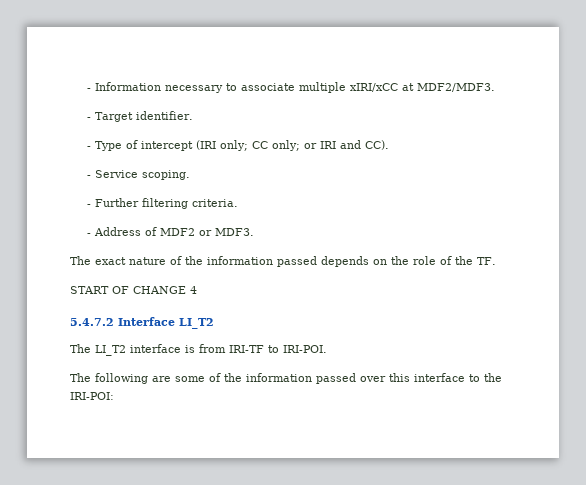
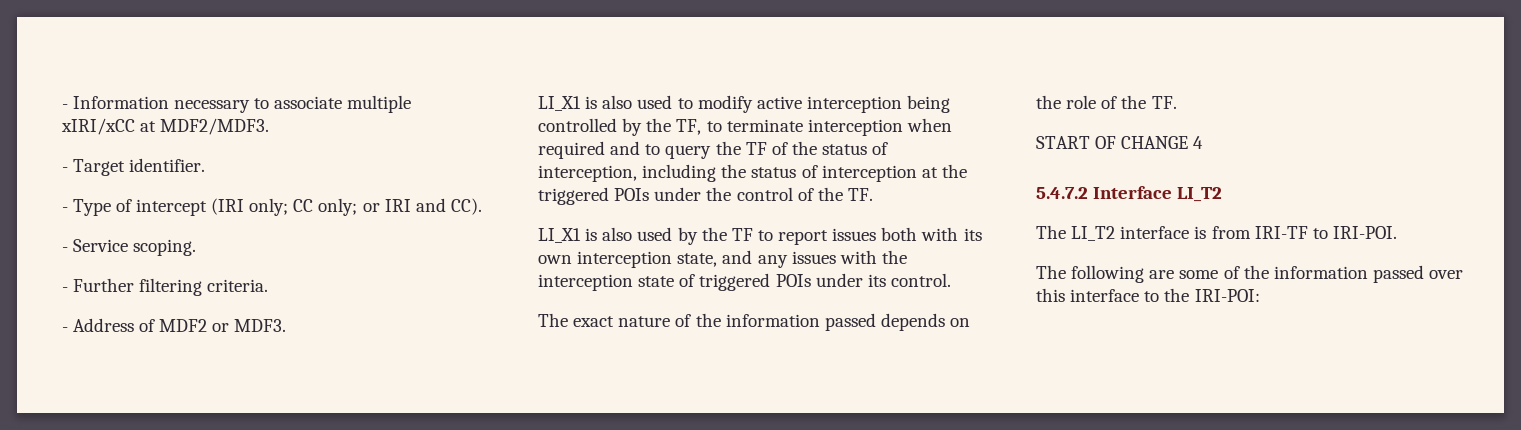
(254, 232) none -> [538,95,951,113] [538,118,952,136] [538,141,889,159] [538,164,967,182] [538,187,873,205] [538,227,982,245] [538,250,907,268] [538,273,951,291] // LI_X1 is also used to modify active interception being controlled by the TF, to terminate interception when required and to query the TF of the status of interception, including the status of interception at the triggered POIs under the control of the TF. // LI_X1 is also used by the TF to report issues both with its own interception state, and any issues with the interception state of triggered POIs under its control.

